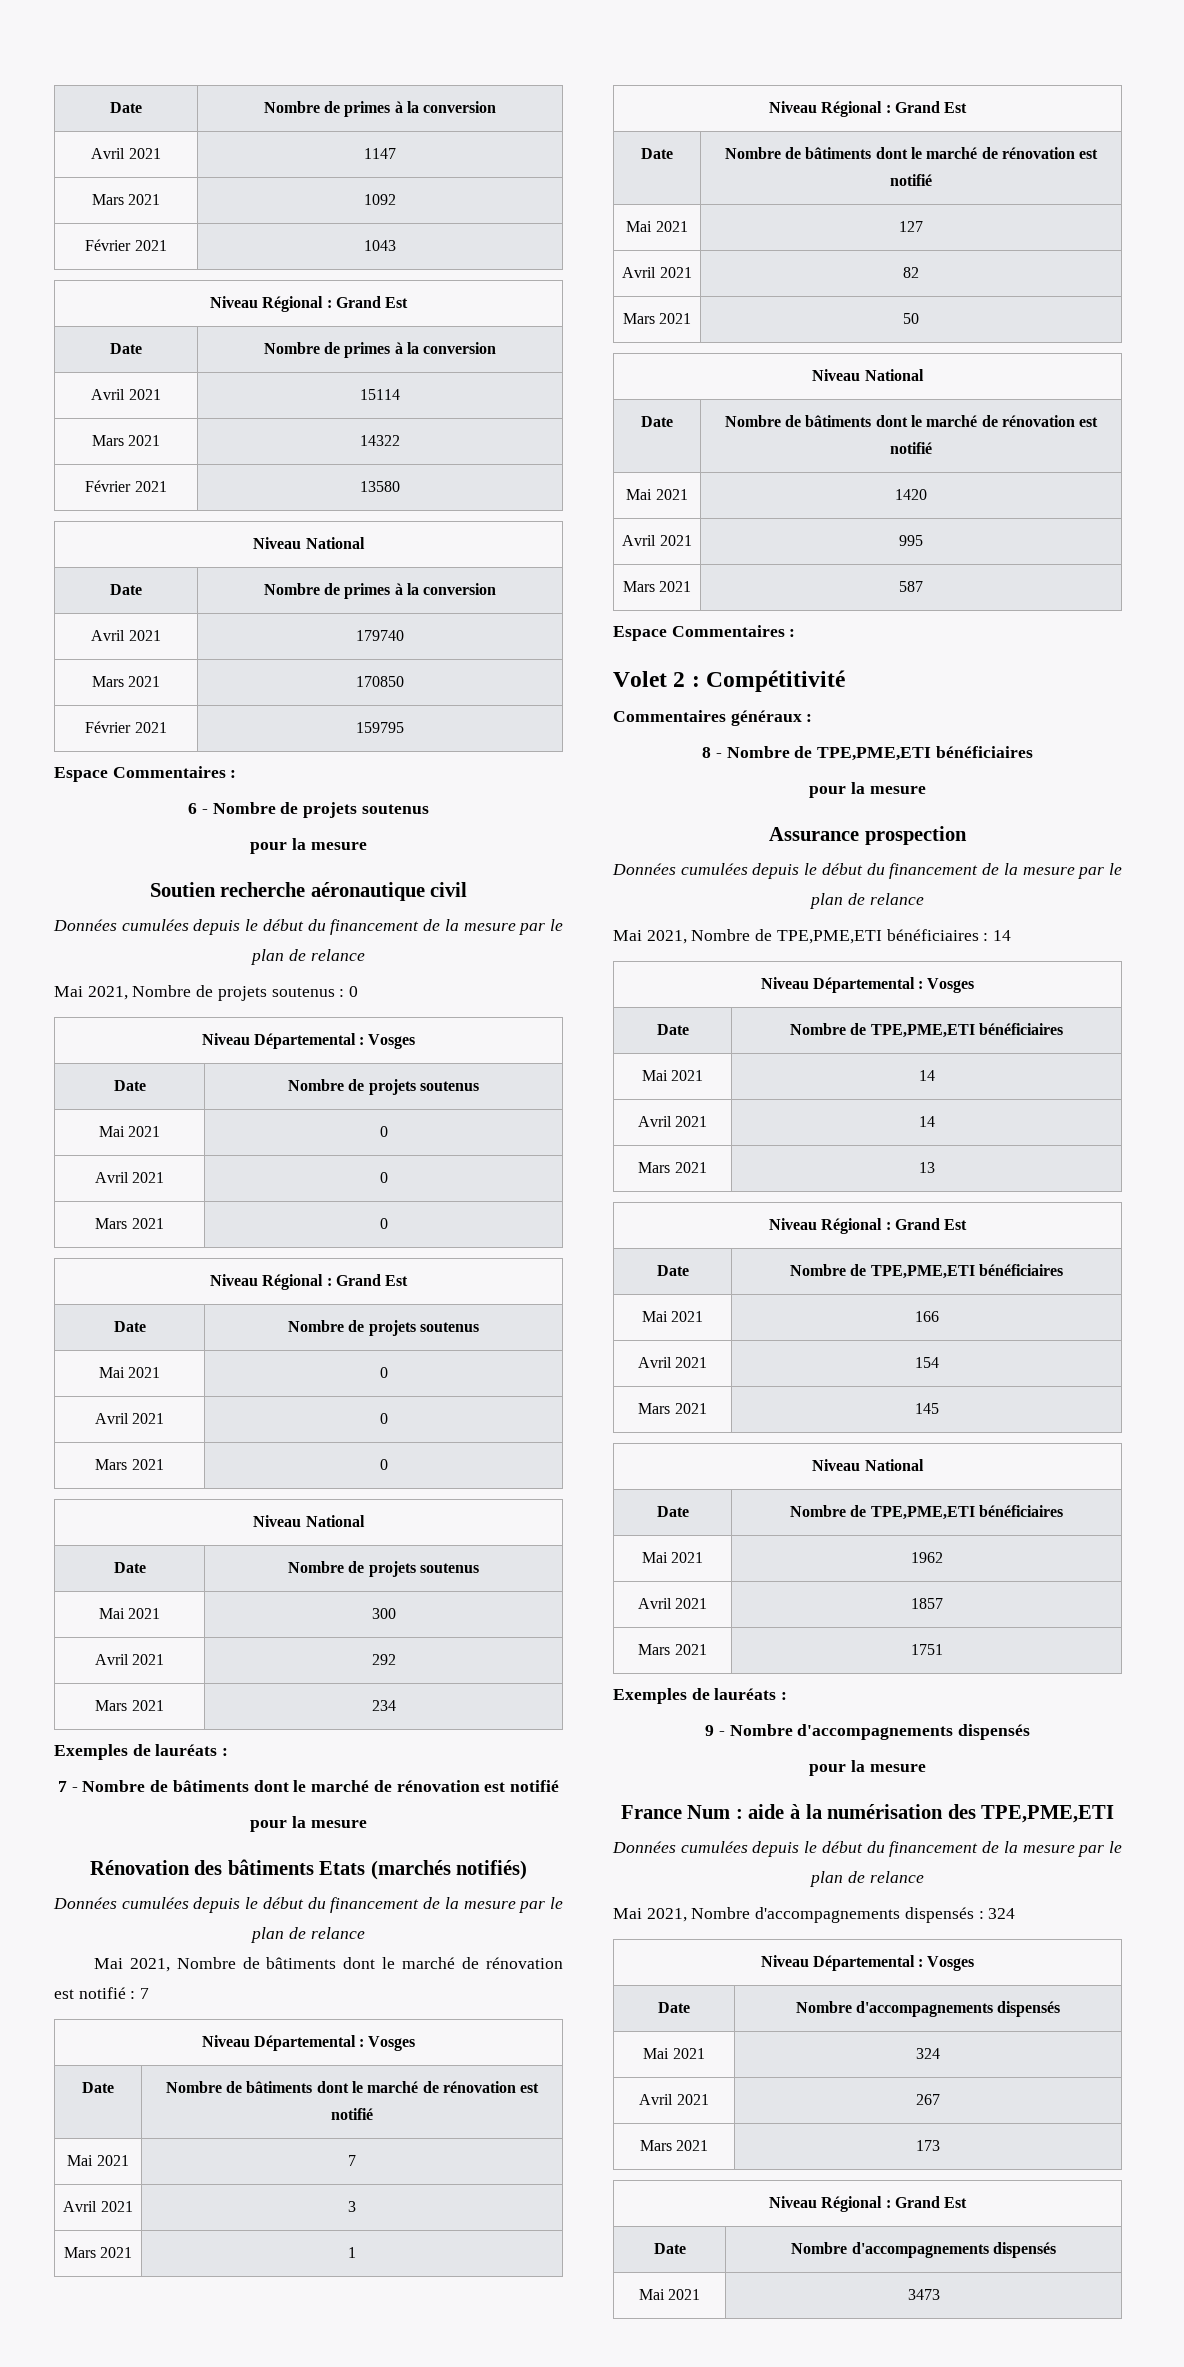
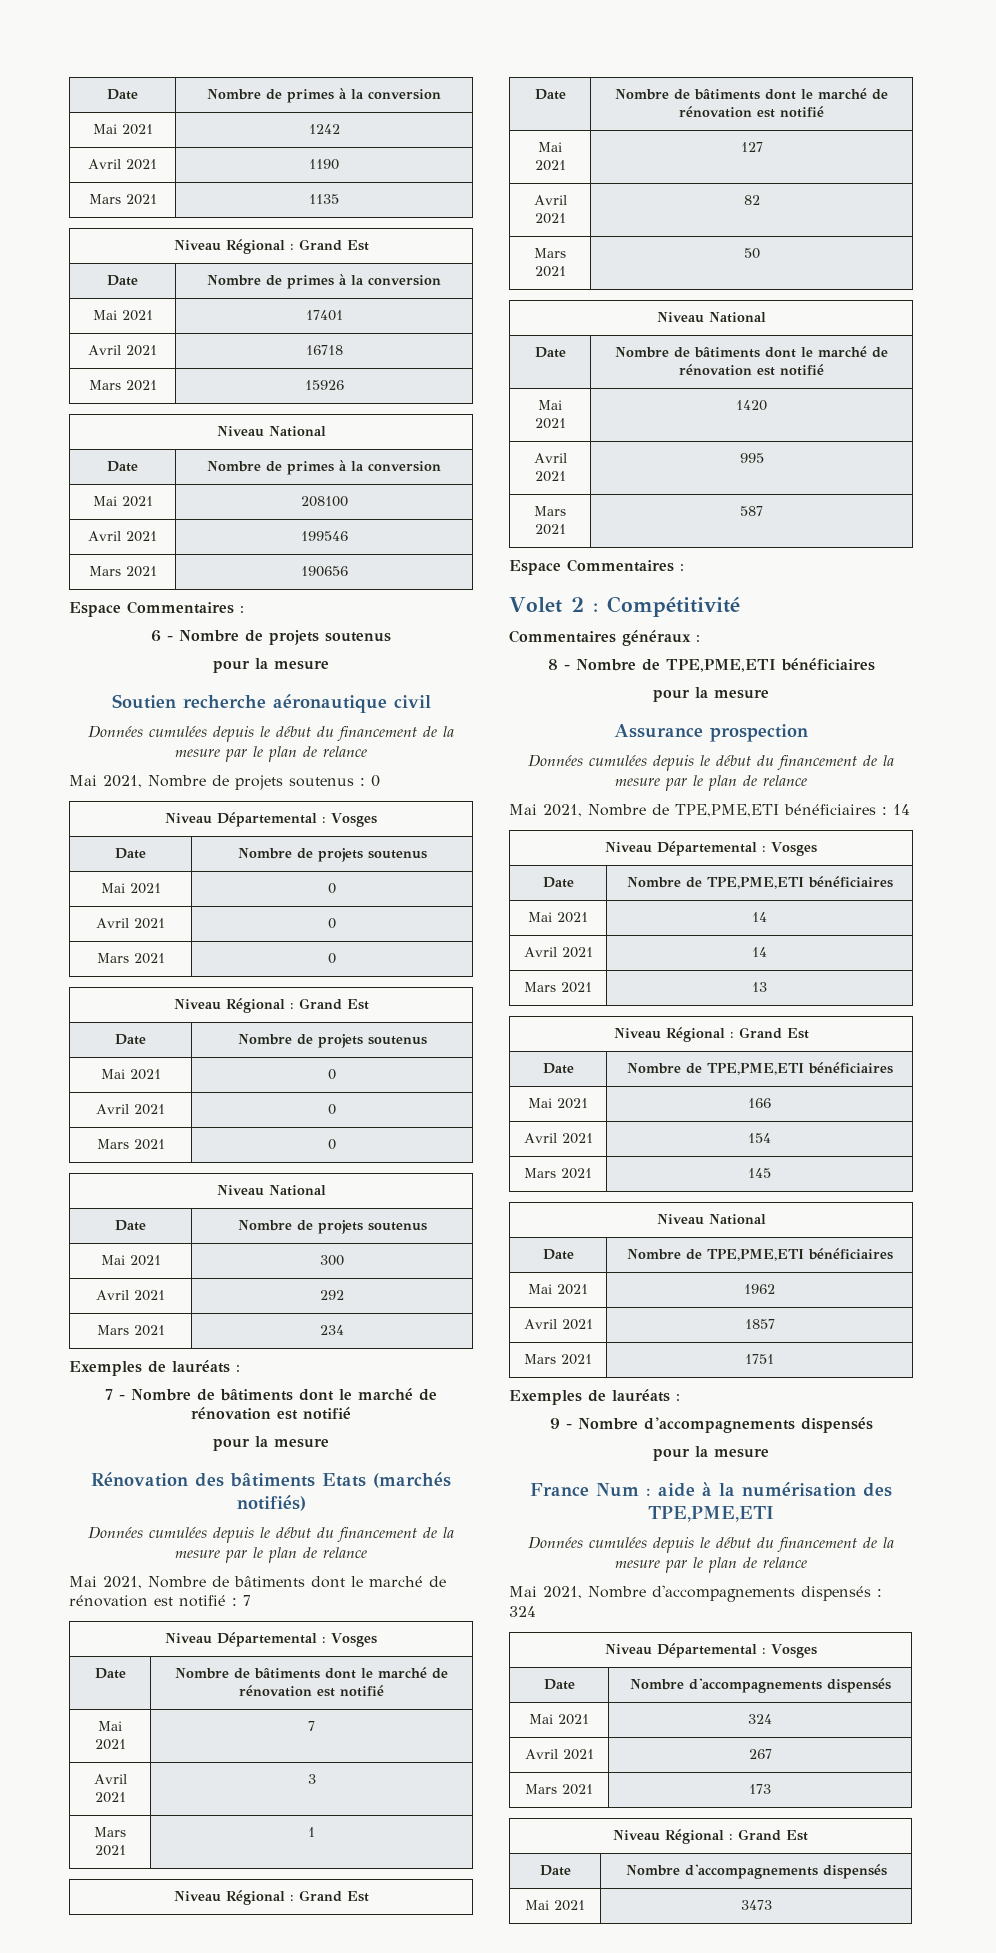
[110,102,142,113] [263,101,497,117] [91,148,161,159] [364,148,396,159] [91,194,161,205] [364,194,396,205] [85,239,167,251] [364,240,396,251] Date | Nombre de primes à la conversion // Avril 2021 | 1147 // Mars 2021 | 1092 // Février 2021 | 1043 -> [107,89,138,100] [207,88,441,103] [92,124,153,135] [308,124,340,134] [88,159,157,170] [309,159,339,170] [88,194,157,205] [309,194,339,204] Date | Nombre de primes à la conversion // Mai 2021 | 1242 // Avril 2021 | 1190 // Mars 2021 | 1135
[91,389,161,400] [360,389,400,400] [91,435,161,446] [360,435,400,446] [85,480,167,492] [360,481,400,492] // Avril 2021 | 15114 // Mars 2021 | 14322 // Février 2021 | 13580 -> [92,310,153,321] [305,310,343,321] [88,345,157,356] [305,345,343,355] [88,380,157,391] [304,380,344,390] // Mai 2021 | 17401 // Avril 2021 | 16718 // Mars 2021 | 15926
[91,630,161,641] [356,630,404,641] [91,676,161,687] [356,676,404,687] [85,721,167,733] [356,722,404,733] // Avril 2021 | 179740 // Mars 2021 | 170850 // Février 2021 | 159795 -> [92,496,153,507] [300,496,348,507] [88,531,157,542] [300,531,348,541] [88,566,157,577] [300,566,348,577] // Mai 2021 | 208100 // Avril 2021 | 199546 // Mars 2021 | 190656

